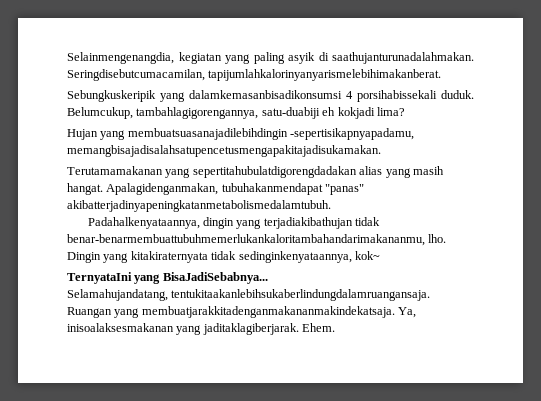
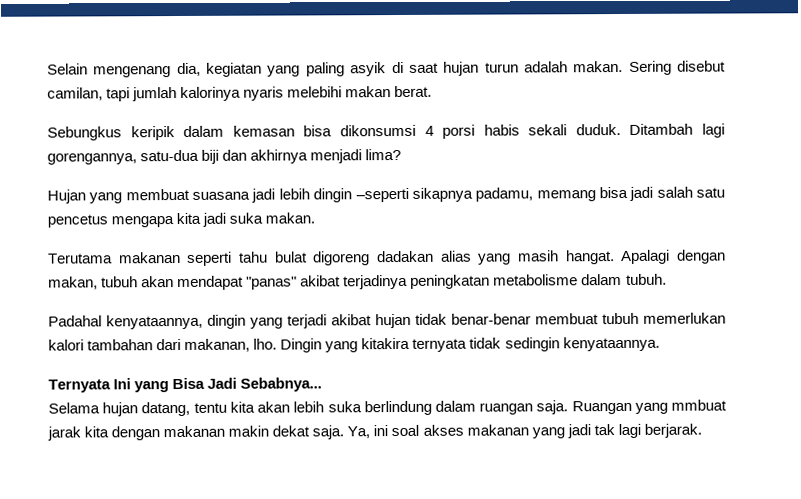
[67,52,174,64] Selainmengenangdia, -> [47,62,201,78] Selain mengenang dia,
[332,52,474,64] [67,69,442,81] [67,90,474,102] [67,107,405,119] [67,128,415,140] [67,145,381,157] [67,166,444,178] [67,183,365,195] [67,200,331,212] [87,217,381,229] [67,234,447,246] [67,251,380,263] [67,272,268,284] [67,289,431,301] [67,306,417,318] [67,323,336,335] saathujanturunadalahmakan. Seringdisebutcumacamilan, tapijumlahkalorinyanyarismelebihimakanberat. // Sebungkuskeripik yang dalamkemasanbisadikonsumsi 4 porsihabissekali duduk. Belumcukup, tambahlagigorengannya, satu-duabiji eh kokjadi lima? // Hujan yang membuatsuasanajadilebihdingin -sepertisikapnyapadamu, memangbisajadisalahsatupencetusmengapakitajadisukamakan. // Terutamamakanan yang sepertitahubulatdigorengdadakan alias yang masih hangat. Apalagidenganmakan, tubuhakanmendapat "panas" akibatterjadinyapeningkatanmetabolismedalamtubuh. // Padahalkenyataannya, dingin yang terjadiakibathujan tidak benar-benarmembuattubuhmemerlukankaloritambahandarimakananmu, lho. Dingin yang kitakiraternyata tidak sedinginkenyataannya, kok~ // TernyataIni yang BisaJadiSebabnya... // Selamahujandatang, tentukitaakanlebihsukaberlindungdalamruangansaja. Ruangan yang membuatjarakkitadenganmakananmakindekatsaja. Ya, inisoalaksesmakanan yang jaditaklagiberjarak. Ehem. -> [408,60,727,76] [47,85,433,102] [47,123,725,141] [47,148,402,165] [47,186,726,204] [47,212,316,228] [48,249,727,266] [48,273,667,291] [48,312,726,330] [48,336,660,353] [48,377,323,393] [48,399,727,417] [47,423,702,441] saat hujan turun adalah makan. Sering disebut camilan, tapi jumlah kalorinya nyaris melebihi makan berat. // Sebungkus keripik dalam kemasan bisa dikonsumsi 4 porsi habis sekali duduk. Ditambah lagi gorengannya, satu-dua biji dan akhirnya menjadi lima? // Hujan yang membuat suasana jadi lebih dingin –seperti sikapnya padamu, memang bisa jadi salah satu pencetus mengapa kita jadi suka makan. // Terutama makanan seperti tahu bulat digoreng dadakan alias yang masih hangat. Apalagi dengan makan, tubuh akan mendapat "panas" akibat terjadinya peningkatan metabolisme dalam tubuh. // Padahal kenyataannya, dingin yang terjadi akibat hujan tidak benar-benar membuat tubuh memerlukan kalori tambahan dari makanan, lho. Dingin yang kitakira ternyata tidak sedingin kenyataannya. // Ternyata Ini yang Bisa Jadi Sebabnya... // Selama hujan datang, tentu kita akan lebih suka berlindung dalam ruangan saja. Ruangan yang mmbuat jarak kita dengan makanan makin dekat saja. Ya, ini soal akses makanan yang jadi tak lagi berjarak.

